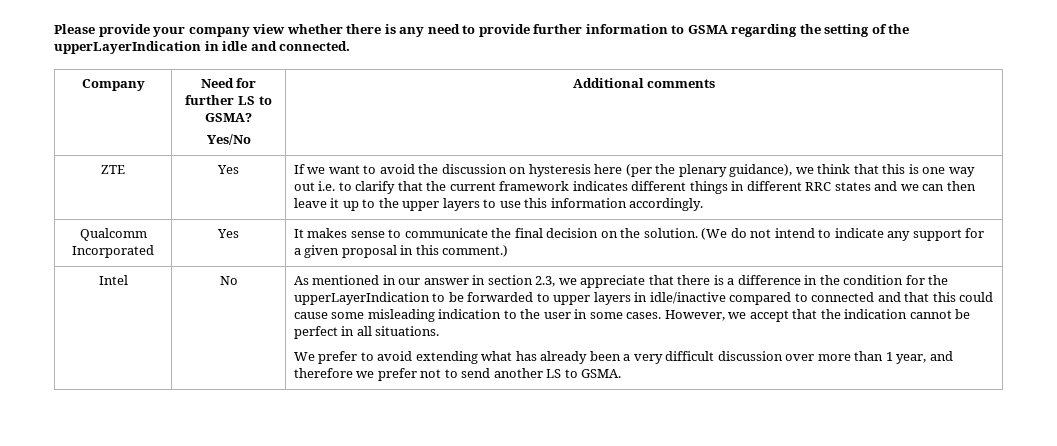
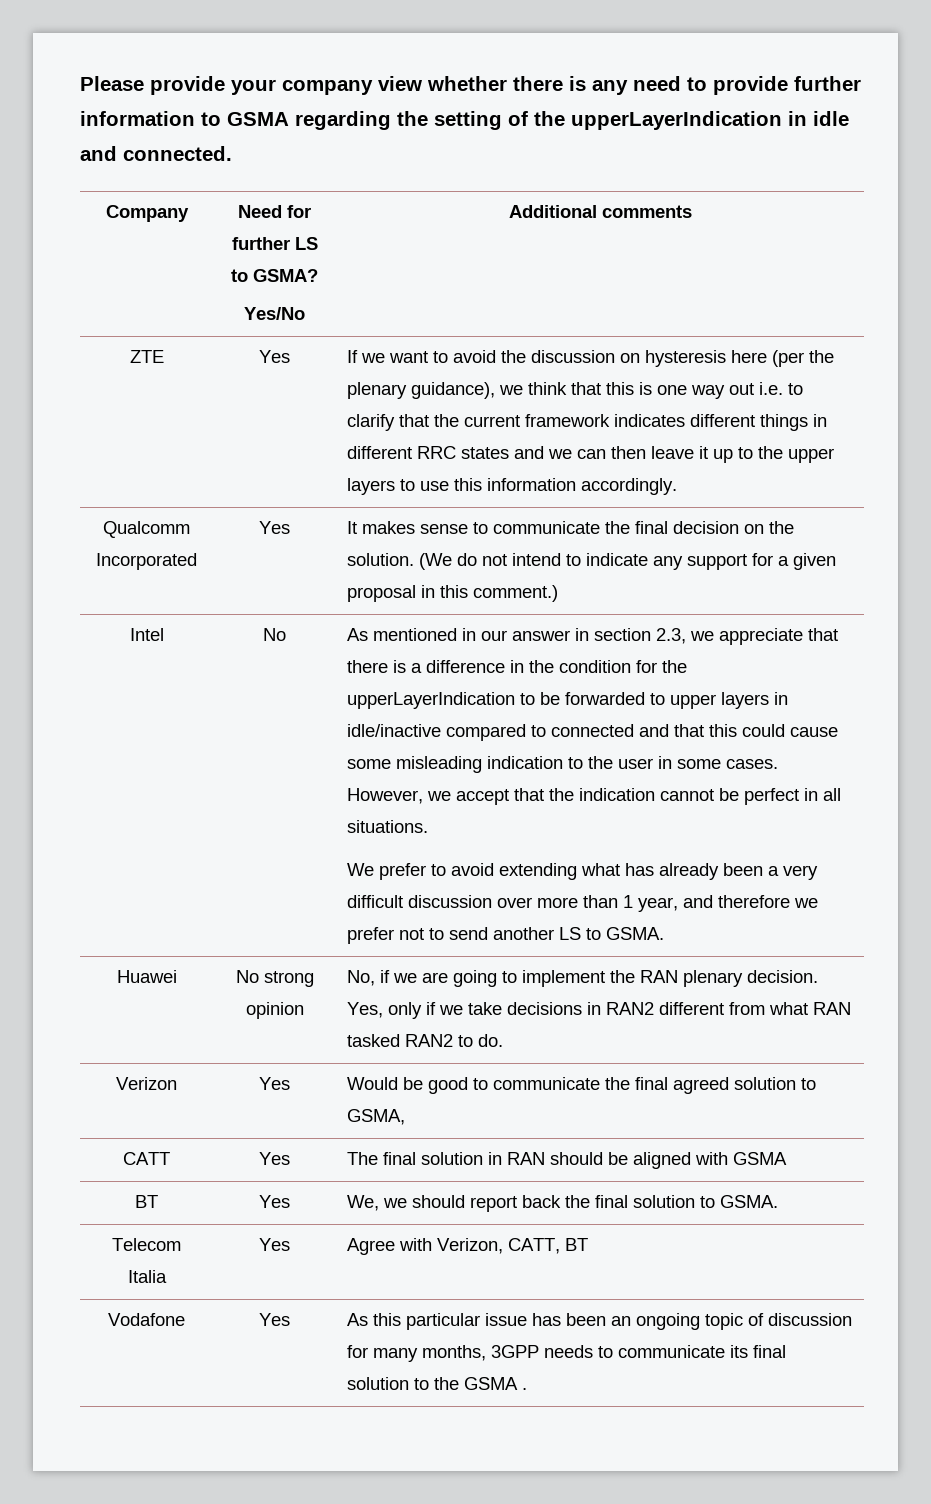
(622, 373) none -> [116,970,177,983] [235,970,314,987] [245,1002,304,1019] [347,970,819,987] [347,1002,852,1019] [347,1034,504,1047] [116,1077,177,1090] [259,1077,290,1090] [347,1077,817,1094] [347,1109,406,1125] [123,1152,170,1165] [259,1152,290,1165] [347,1152,788,1169] [135,1195,158,1208] [259,1195,290,1208] [347,1195,779,1212] [112,1238,181,1251] [127,1270,167,1283] [259,1238,290,1251] [347,1238,589,1255] [108,1313,185,1326] [259,1313,290,1326] [347,1313,853,1330] [347,1345,787,1362] [347,1377,528,1390] // Huawei | No strong opinion | No, if we are going to implement the RAN plenary decision. Yes, only if we take decisions in RAN2 different from what RAN tasked RAN2 to do. // Verizon | Yes | Would be good to communicate the final agreed solution to GSMA, // CATT | Yes | The final solution in RAN should be aligned with GSMA // BT | Yes | We, we should report back the final solution to GSMA. // Telecom Italia | Yes | Agree with Verizon, CATT, BT // Vodafone | Yes | As this particular issue has been an ongoing topic of discussion for many months, 3GPP needs to communicate its final solution to the GSMA .

